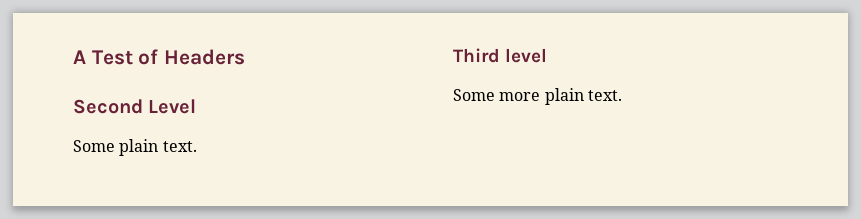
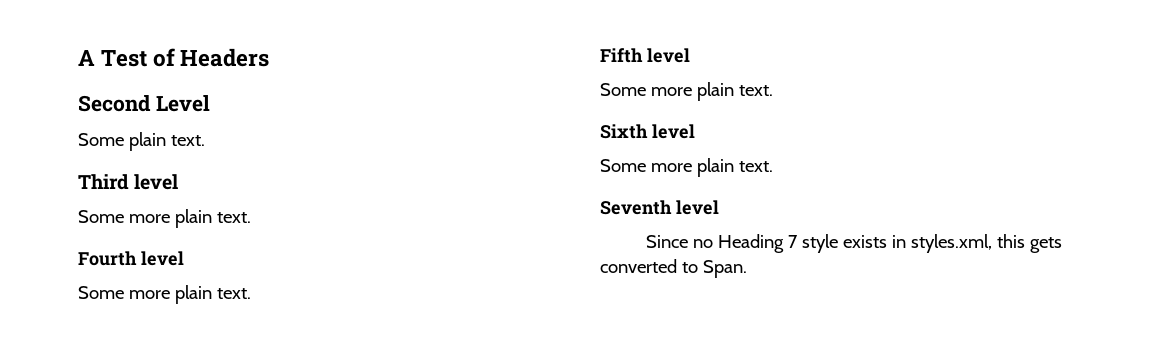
(622, 95) none -> [78,251,184,266] [78,285,251,304] [600,48,690,63] [600,82,773,101] [600,124,695,139] [600,158,773,177] [600,200,719,215] [646,234,1063,253] [600,259,747,278] // Fourth level // Some more plain text. // Fifth level // Some more plain text. // Sixth level // Some more plain text. // Seventh level // Since no Heading 7 style exists in styles.xml, this gets converted to Span.

